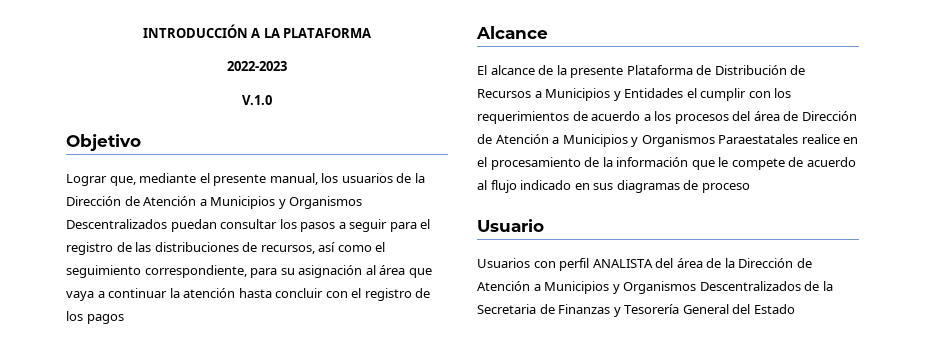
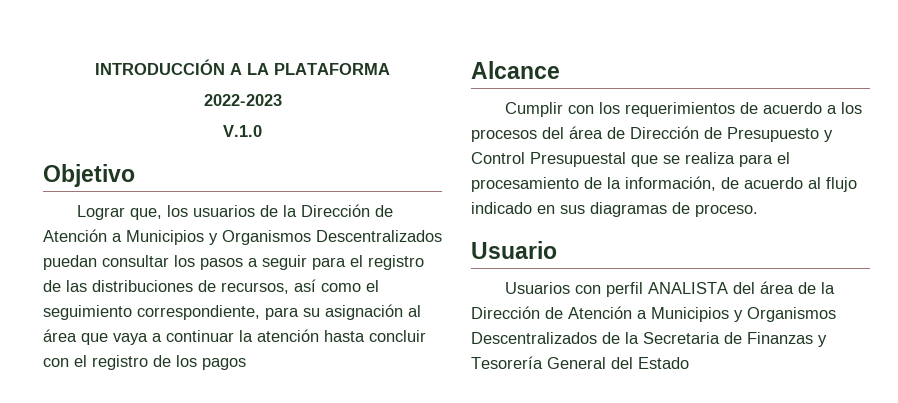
[139,173,318,186] mediante el presente manual, -> (163, 214) none
[477,65,806,78] [477,88,747,101] El alcance de la presente Plataforma de Distribución de Recursos a Municipios y Entidades el cumplir -> [505,102,564,117] Cumplir
[495,134,859,147] [477,157,785,170] Atención a Municipios y Organismos Paraestatales realice en el procesamiento de la información que le compete -> [727,127,833,142] [471,152,790,167] [471,176,716,192] Presupuesto y Control Presupuestal que se realiza para el procesamiento de la información,
[701,183,750,193] proceso -> [695,204,758,217] proceso.

